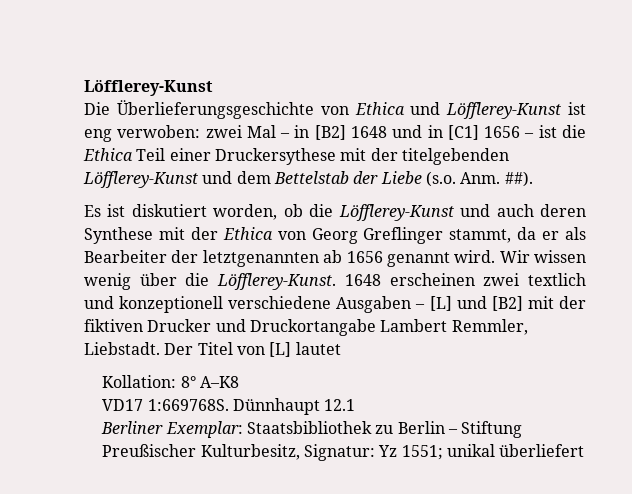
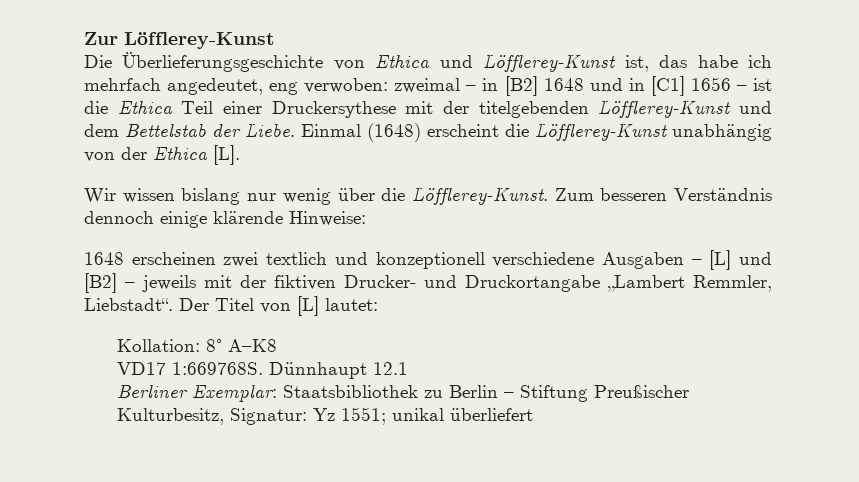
(84, 87) none -> [84,32,118,45] Zur
[568,102,586,115] [84,125,276,142] ist eng verwoben: zwei Mal -> [624,55,773,72] [84,78,461,95] ist, das habe ich mehrfach angedeutet, eng verwoben: zweimal
[380,171,533,187] [84,204,587,221] [84,227,586,244] [84,250,586,267] [84,273,337,290] Liebe (s.o. Anm. ##). // Es ist diskutiert worden, ob die Löfflerey-Kunst und auch deren Synthese mit der Ethica von Georg Greflinger stammt, da er als Bearbeiter der letztgenannten ab 1656 genannt wird. Wir wissen wenig über die Löfflerey-Kunst. -> [245,123,772,142] [84,145,240,165] [84,187,772,205] [84,211,366,228] Liebe. Einmal (1648) erscheint die Löfflerey-Kunst unabhängig von der Ethica [L]. // Wir wissen bislang nur wenig über die Löfflerey-Kunst. Zum besseren Verständnis dennoch einige klärende Hinweise: //
(523, 303) none -> [125,275,196,292] – jeweils
[147,319,212,332] Drucker -> [344,275,416,288] Drucker-
[380,319,528,335] [84,342,160,355] Lambert Remmler, Liebstadt. -> [608,275,772,292] [84,298,173,311] „Lambert Remmler, Liebstadt“.
[295,342,341,355] lautet -> [325,298,378,311] lautet:

